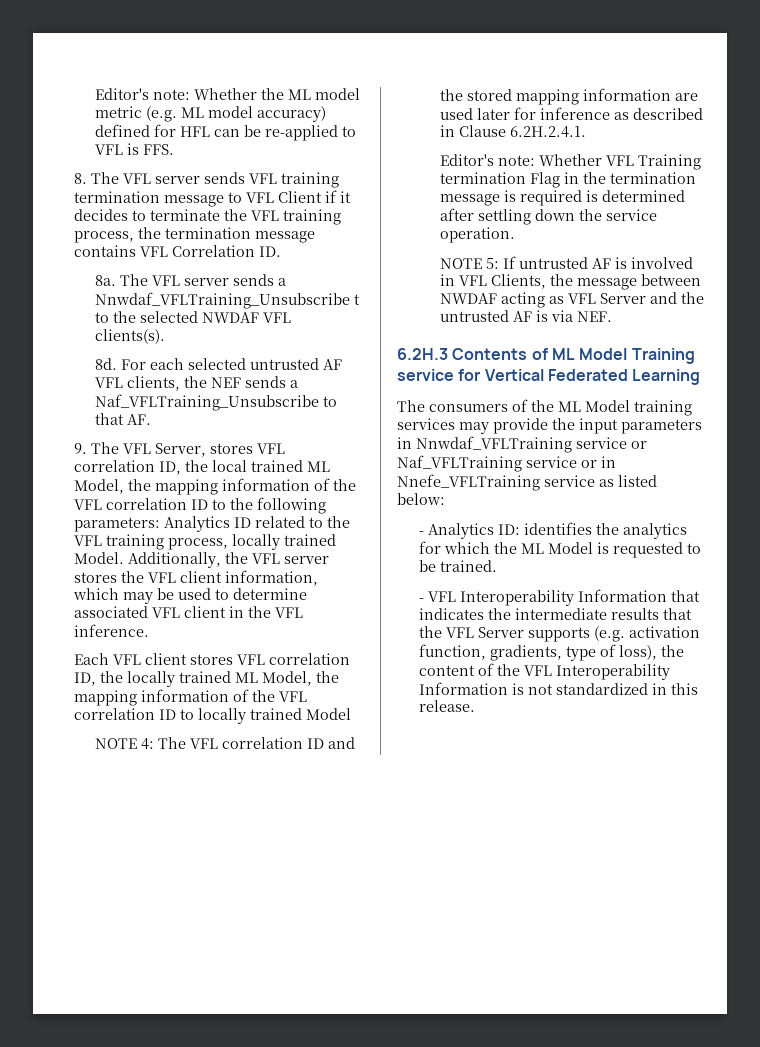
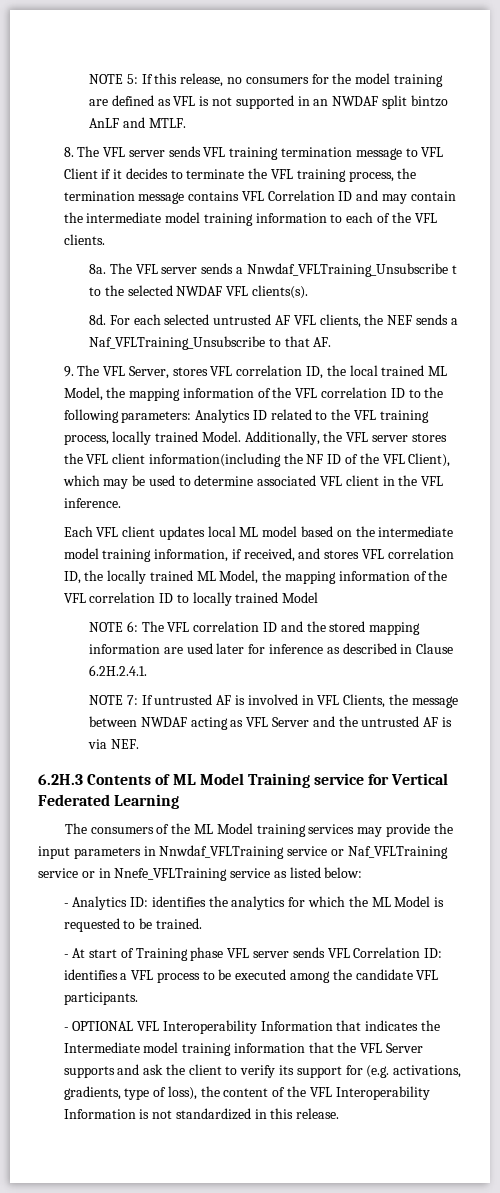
[95,88,361,100] [95,106,327,122] [95,124,357,141] [95,143,175,155] Editor's note: Whether the ML model metric (e.g. ML model accuracy) defined for HFL can be re-applied to VFL is FFS. -> [89,73,443,87] [89,95,448,109] [89,117,186,128] NOTE 5: If this release, no consumers for the model training are defined as VFL is not supported in an NWDAF split bintzo AnLF and MTLF.
[258,246,281,257] ID. -> [338,190,456,204] [63,212,437,226] [63,234,105,245] ID and may contain the intermediate model training information to each of the VFL clients.
[224,570,318,586] information, -> [148,453,451,467] information(including the NF ID of the VFL Client),
(187, 659) none -> [158,526,454,540] [63,548,321,562] updates local ML model based on the intermediate model training information, if received, and
[141,738,155,750] 4: -> [126,621,138,632] 6:
[440,154,702,170] [440,172,697,188] [440,190,686,206] [440,208,658,225] [440,227,516,243] [440,258,500,269] // Editor's note: Whether VFL Training termination Flag in the termination message is required is determined after settling down the service operation. // NOTE 5: -> [89,695,138,705] // NOTE 7:
(424, 600) none -> [72,947,443,961] [63,969,439,983] [63,992,138,1005] [63,1021,134,1031] At start of Training phase VFL server sends VFL Correlation ID: identifies a VFL process to be executed among the candidate VFL participants. // - OPTIONAL
[514,608,659,620] intermediate results -> [63,1042,305,1056] Intermediate model training information
[593,626,700,642] [418,644,486,660] (e.g. activation function, -> [117,1064,462,1078] and ask the client to verify its support for (e.g. activations,

